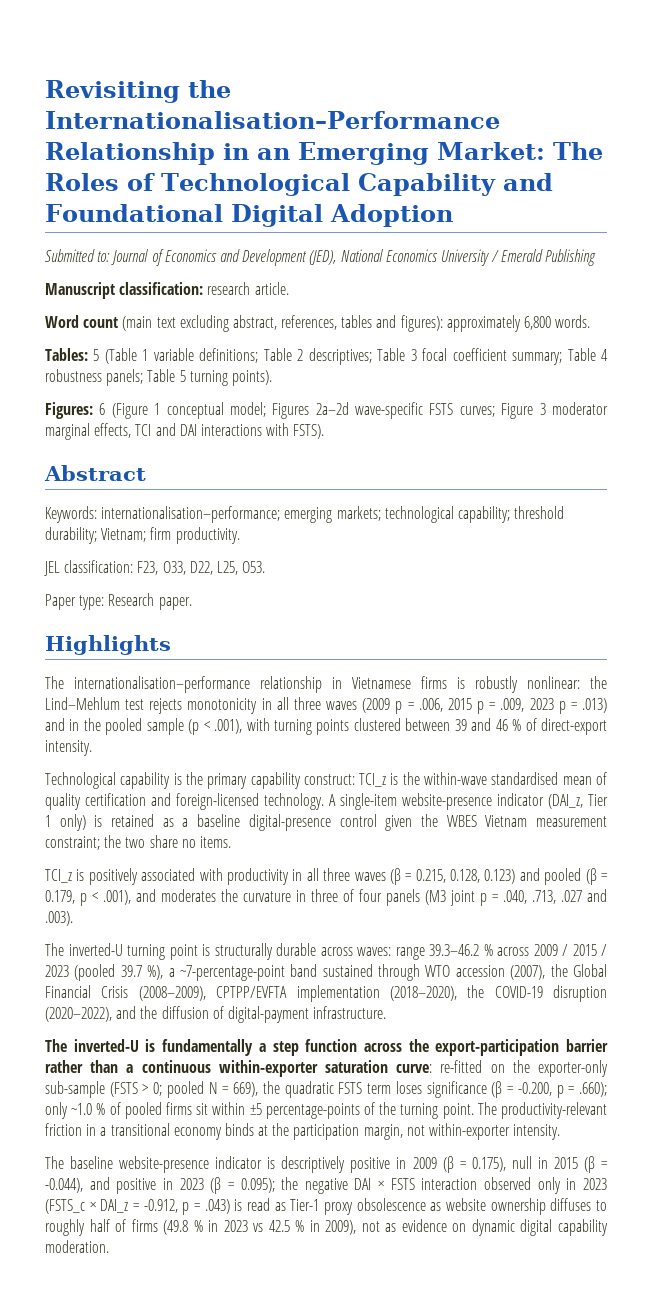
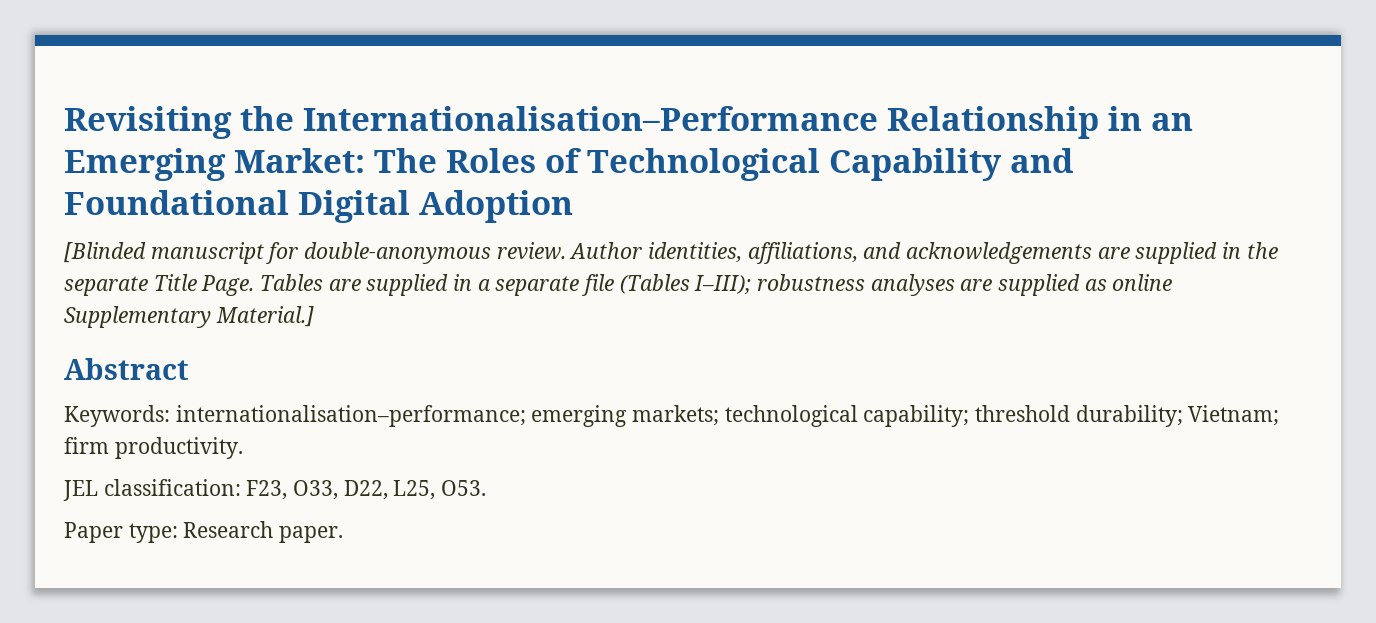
[45,249,597,266] [45,282,289,299] [45,315,591,332] [45,348,609,365] [45,369,272,386] [45,402,608,419] [45,423,325,440] Submitted to: Journal of Economics and Development (JED), National Economics University / Emerald Publishing // Manuscript classification: research article. // Word count (main text excluding abstract, references, tables and figures): approximately 6,800 words. // Tables: 5 (Table 1 variable definitions; Table 2 descriptives; Table 3 focal coefficient summary; Table 4 robustness panels; Table 5 turning points). // Figures: 6 (Figure 1 conceptual model; Figures 2a–2d wave-specific FSTS curves; Figure 3 moderator marginal effects, TCI and DAI interactions with FSTS). -> [64,242,1278,264] [64,274,1173,296] [64,306,314,328] [Blinded manuscript for double-anonymous review. Author identities, affiliations, and acknowledgements are supplied in the separate Title Page. Tables are supplied in a separate file (Tables I–III); robustness analyses are supplied as online Supplementary Material.]
[45,635,171,655] [45,676,607,693] [45,697,607,714] [45,718,608,735] [45,740,92,756] [45,772,607,789] [45,793,608,810] [45,814,607,831] [45,835,231,850] [45,868,608,885] [45,889,607,906] [45,911,73,926] [45,943,607,960] [45,964,607,981] [45,985,607,1002] [45,1006,387,1023] [45,1039,608,1056] [45,1060,608,1077] [45,1081,608,1098] [45,1102,607,1119] [45,1123,561,1140] [45,1156,607,1173] [45,1177,607,1194] [45,1198,607,1215] [45,1219,609,1236] [45,1240,109,1253] // Highlights // The internationalisation–performance relationship in Vietnamese firms is robustly nonlinear: the Lind–Mehlum test rejects monotonicity in all three waves (2009 p = .006, 2015 p = .009, 2023 p = .013) and in the pooled sample (p < .001), with turning points clustered between 39 and 46 % of direct-export intensity. // Technological capability is the primary capability construct: TCI_z is the within-wave standardised mean of quality certification and foreign-licensed technology. A single-item website-presence indicator (DAI_z, Tier 1 only) is retained as a baseline digital-presence control given the WBES Vietnam measurement constraint; the two share no items. // TCI_z is positively associated with productivity in all three waves (β = 0.215, 0.128, 0.123) and pooled (β = 0.179, p < .001), and moderates the curvature in three of four panels (M3 joint p = .040, .713, .027 and .003). // The inverted-U turning point is structurally durable across waves: range 39.3–46.2 % across 2009 / 2015 / 2023 (pooled 39.7 %), a ~7-percentage-point band sustained through WTO accession (2007), the Global Financial Crisis (2008–2009), CPTPP/EVFTA implementation (2018–2020), the COVID-19 disruption (2020–2022), and the diffusion of digital-payment infrastructure. // The inverted-U is fundamentally a step function across the export-participation barrier rather than a continuous within-exporter saturation curve: re-fitted on the exporter-only sub-sample (FSTS > 0; pooled N = 669), the quadratic FSTS term loses significance (β = -0.200, p = .660); only ~1.0 % of pooled firms sit within ±5 percentage-points of the turning point. The productivity-relevant friction in a transitional economy binds at the participation margin, not within-exporter intensity. // The baseline website-presence indicator is descriptively positive in 2009 (β = 0.175), null in 2015 (β = -0.044), and positive in 2023 (β = 0.095); the negative DAI × FSTS interaction observed only in 2023 (FSTS_c × DAI_z = -0.912, p = .043) is read as Tier-1 proxy obsolescence as website ownership diffuses to roughly half of firms (49.8 % in 2023 vs 42.5 % in 2009), not as evidence on dynamic digital capability moderation. -> (344, 534) none

